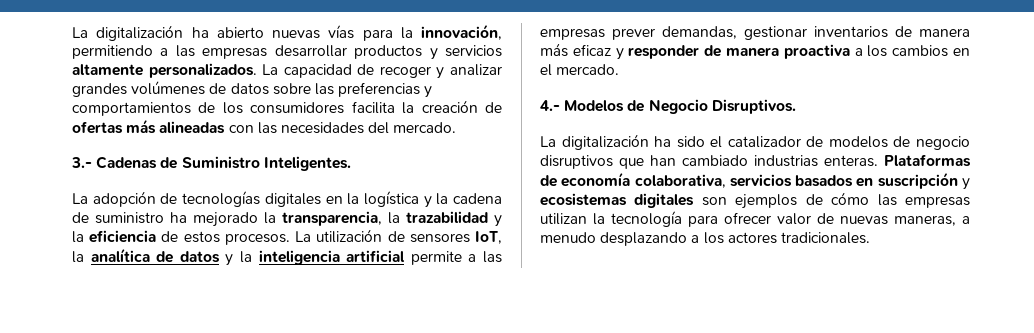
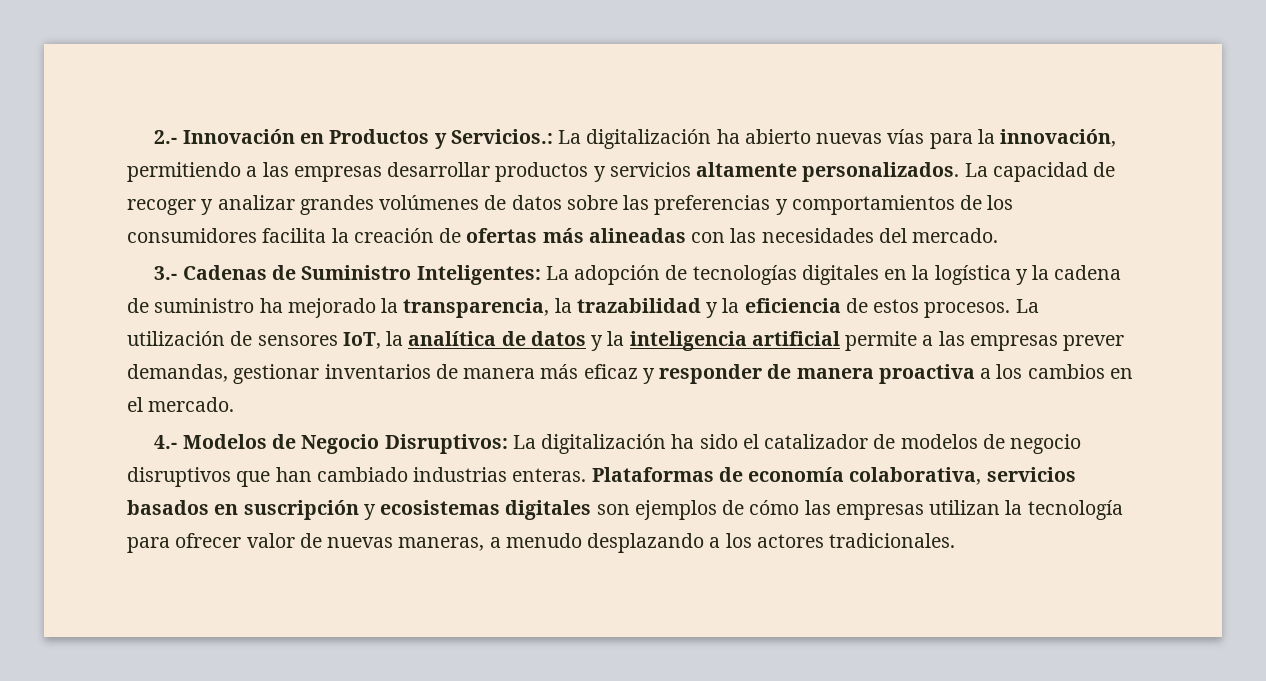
(72, 32) none -> [154,129,553,149] 2.- Innovación en Productos y Servicios.:
[263,156,351,171] Inteligentes. // -> [416,265,541,285] Inteligentes:
[711,99,796,114] Disruptivos. // -> [384,434,508,454] Disruptivos:

